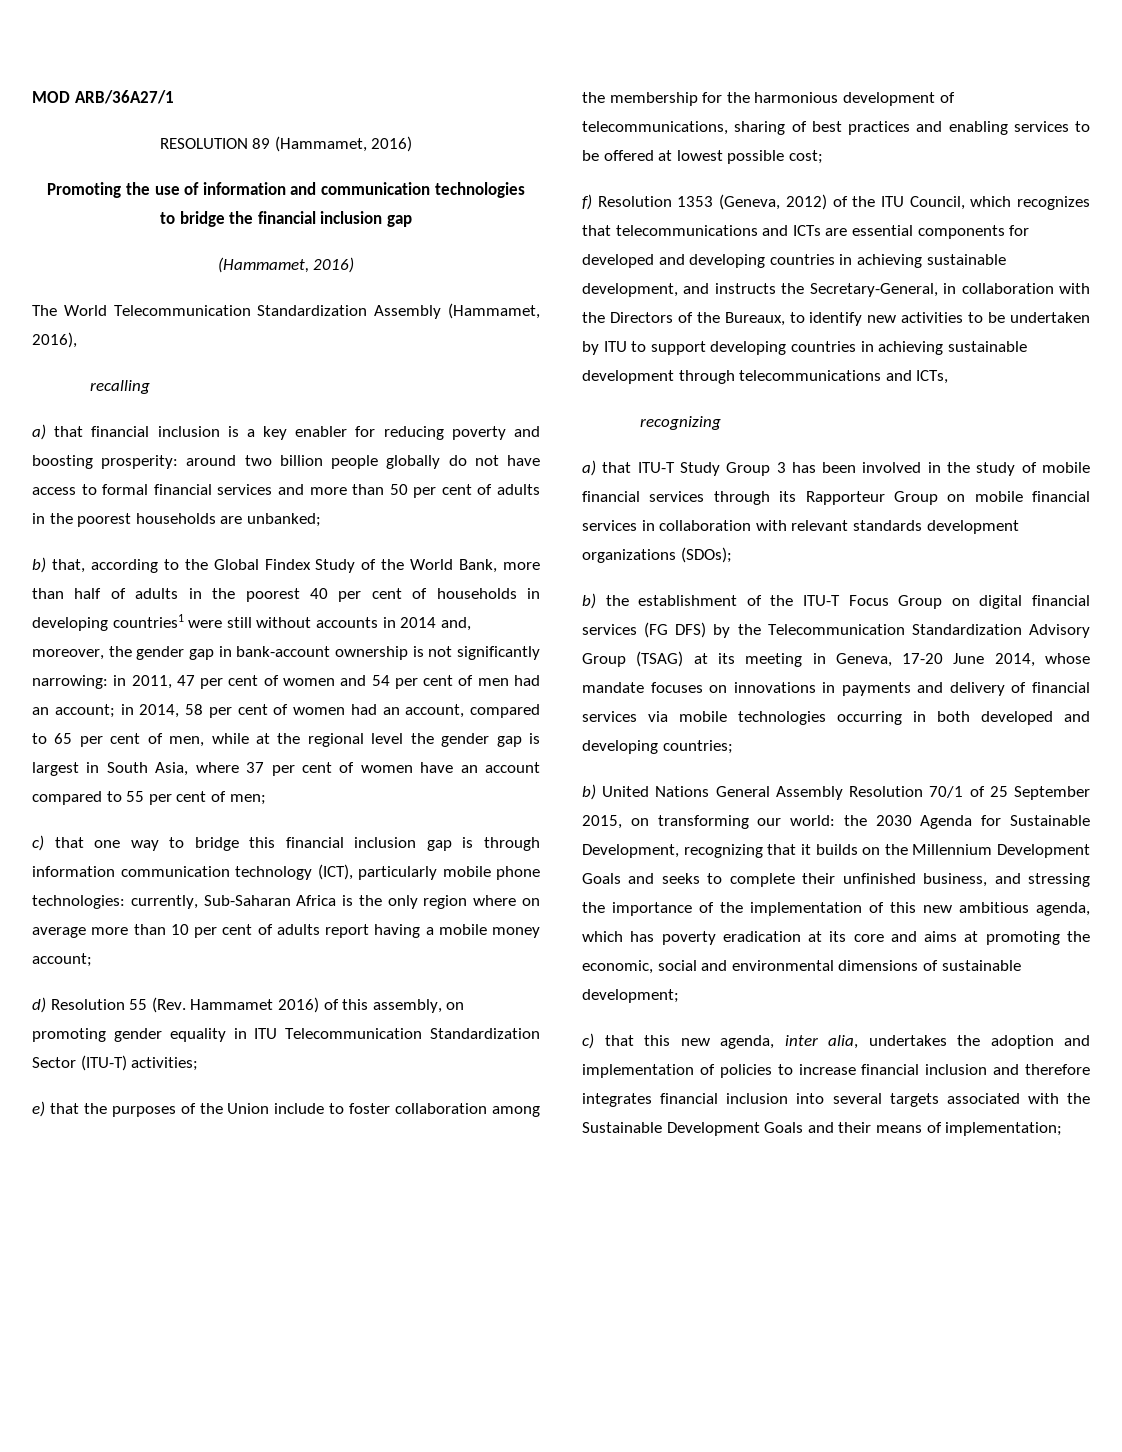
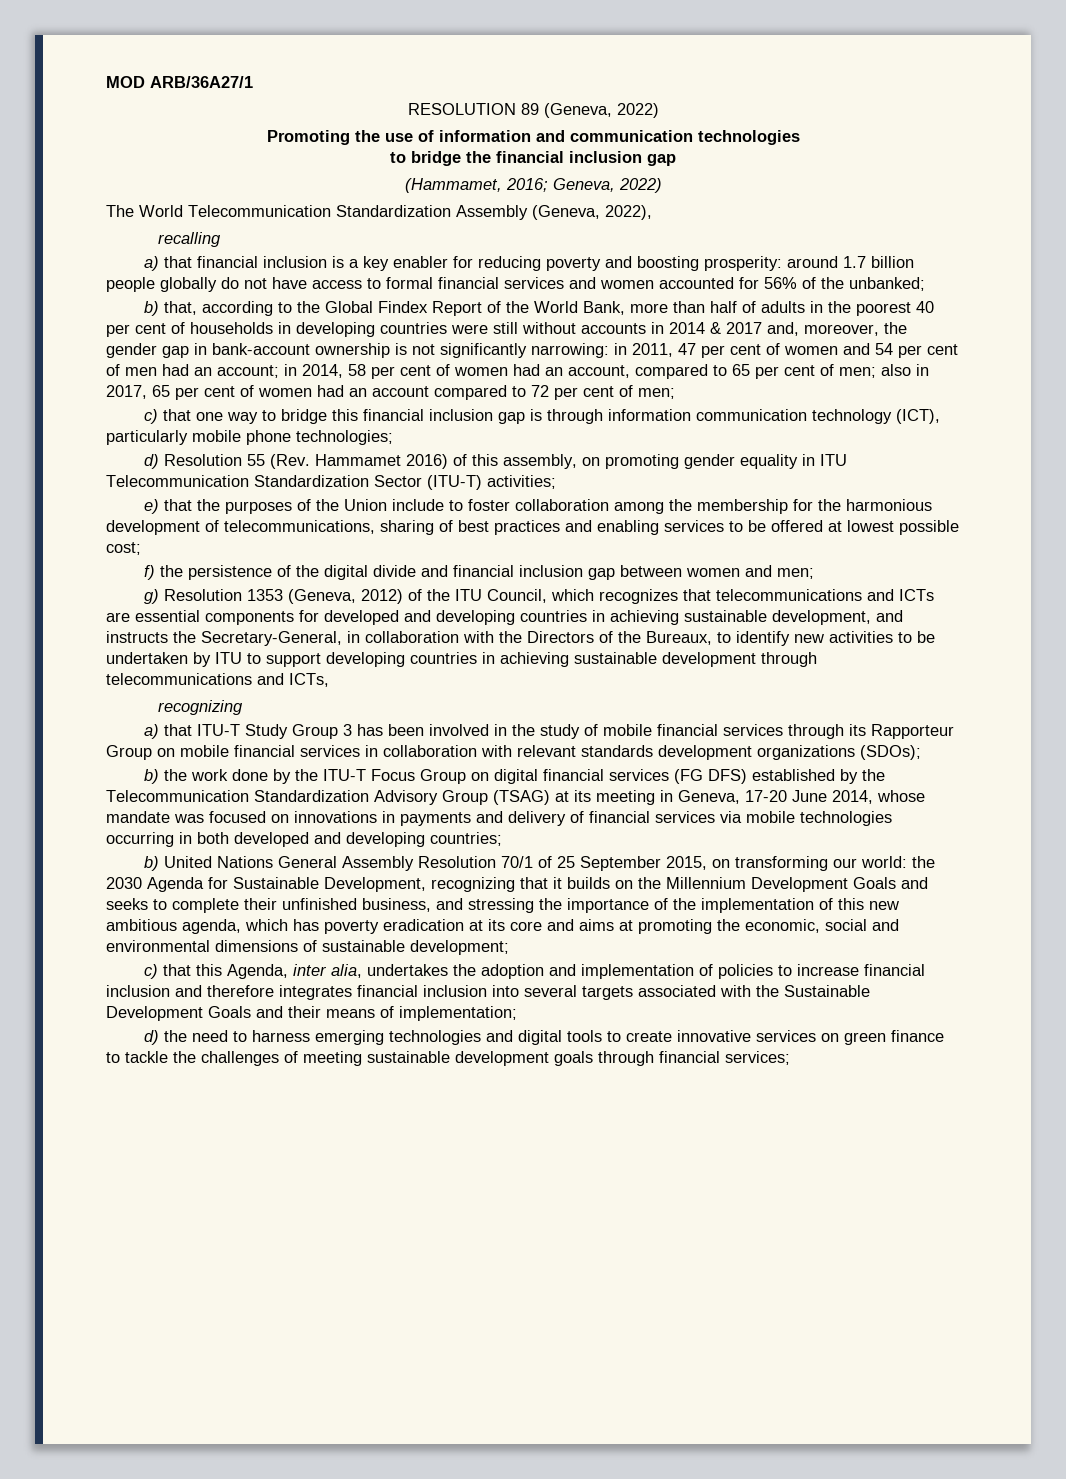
[274,136,413,152] (Hammamet, 2016) -> [543,103,659,118] (Geneva, 2022)
[313,257,355,273] 2016) -> [505,178,662,193] 2016; Geneva, 2022)
[448,303,540,319] [32,332,77,348] (Hammamet, 2016), -> [532,205,652,220] (Geneva, 2022),
[244,455,272,466] two -> [843,256,867,268] 1.7
[309,484,540,498] [32,513,243,527] more than 50 per cent of adults in the poorest households are -> [600,277,844,289] women accounted for 56% of the
[315,559,356,573] Study -> [432,301,483,316] Report
[112,614,184,628] countries1 -> [380,322,447,334] countries
(437, 622) none -> [710,322,762,334] & 2017
[169,733,540,747] [32,762,454,776] men, while at the regional level the gender gap is largest in South Asia, where 37 per cent of women have -> [839,364,929,378] [106,385,344,400] men; also in 2017, 65 per cent of women had
[126,791,145,802] 55 -> [531,385,549,397] 72
[32,895,540,909] [32,924,540,938] [32,953,92,967] technologies: currently, Sub-Saharan Africa is the only region where on average more than 10 per cent of adults report having a mobile money account; -> [296,430,393,445] technologies;
(592, 202) none -> [160,565,815,580] [144,589,160,604] the persistence of the digital divide and financial inclusion gap between women and men; // g)
[638,595,762,606] establishment of -> [191,769,292,784] work done by
(707, 630) none -> [752,769,836,781] established
[650,682,703,693] focuses -> [174,811,266,823] was focused
[680,1035,774,1049] new agenda, -> [227,964,289,979] Agenda,
(1063, 1129) none -> [144,1030,945,1045] [106,1051,790,1066] // d) the need to harness emerging technologies and digital tools to create innovative services on green finance to tackle the challenges of meeting sustainable development goals through financial services;

